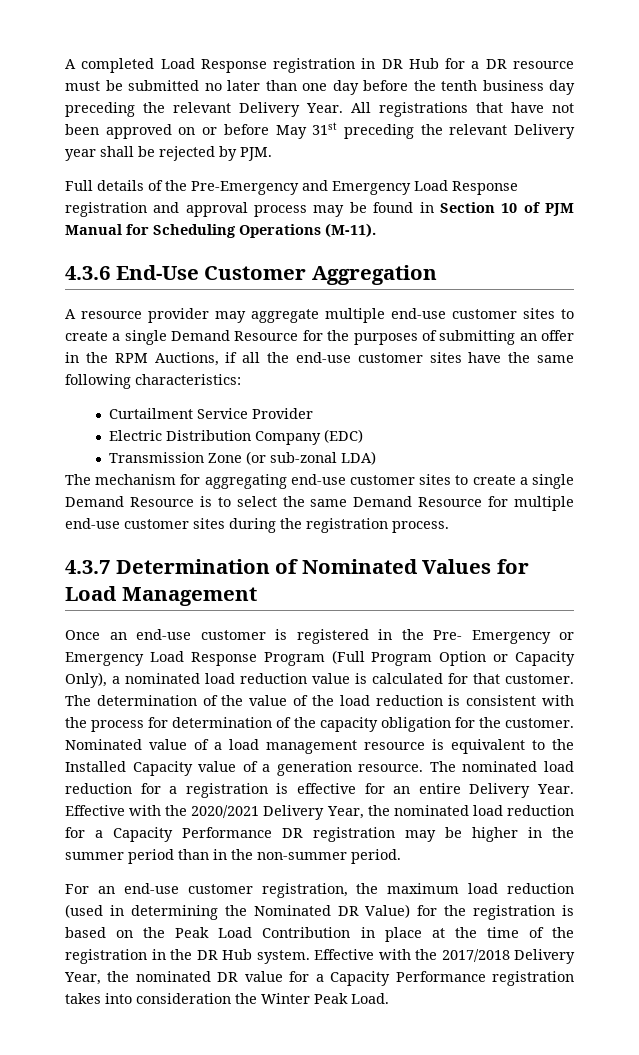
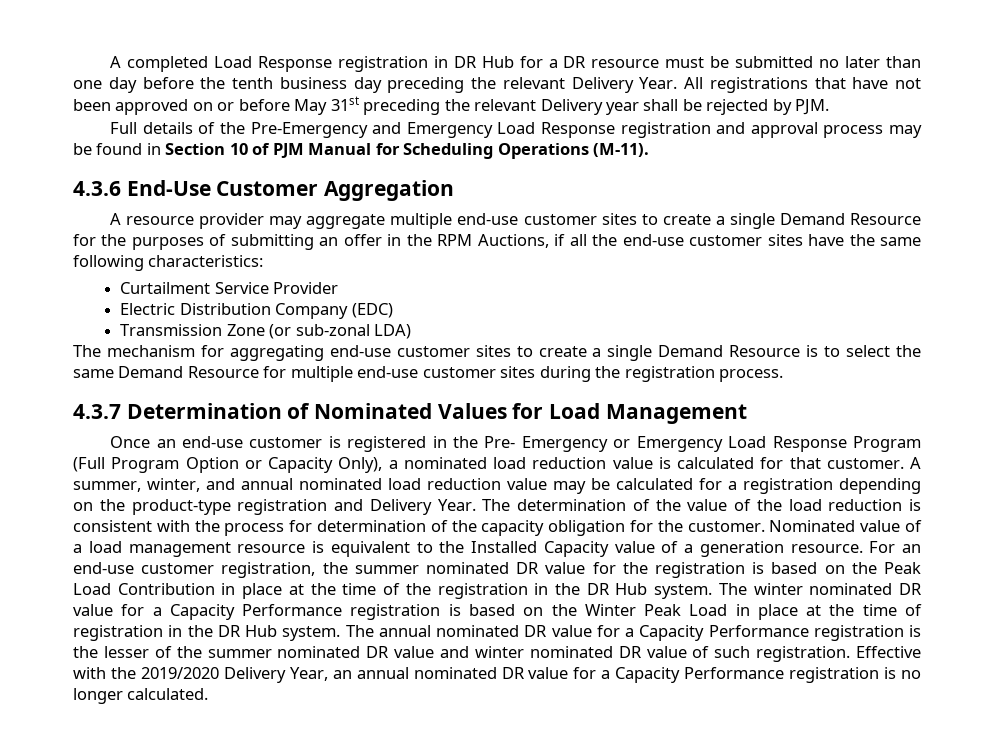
(574, 679) none -> [910,457,921,469] [73,478,921,494] [73,499,476,515] A summer, winter, and annual nominated load reduction value may be calculated for a registration depending on the product-type registration and Delivery Year.
[429,761,574,772] [65,783,575,798] [65,805,574,820] [65,827,574,842] [65,849,401,864] The nominated load reduction for a registration is effective for an entire Delivery Year. Effective with the 2020/2021 Delivery Year, the nominated load reduction for a Capacity Performance DR registration may be higher in the summer period than in the non-summer period. // -> (863, 548) none
[387,883,574,894] [65,904,411,920] maximum load reduction (used in determining the Nominated DR Value) -> [354,562,586,574] summer nominated DR value
[314,949,575,964] [64,971,575,986] [65,993,389,1004] Effective with the 2017/2018 Delivery Year, the nominated DR value for a Capacity Performance registration takes into consideration the Winter Peak Load. -> [718,583,922,595] [73,604,923,620] [73,625,921,641] [73,646,921,662] [73,667,921,683] [73,688,209,704] The winter nominated DR value for a Capacity Performance registration is based on the Winter Peak Load in place at the time of registration in the DR Hub system. The annual nominated DR value for a Capacity Performance registration is the lesser of the summer nominated DR value and winter nominated DR value of such registration. Effective with the 2019/2020 Delivery Year, an annual nominated DR value for a Capacity Performance registration is no longer calculated.

